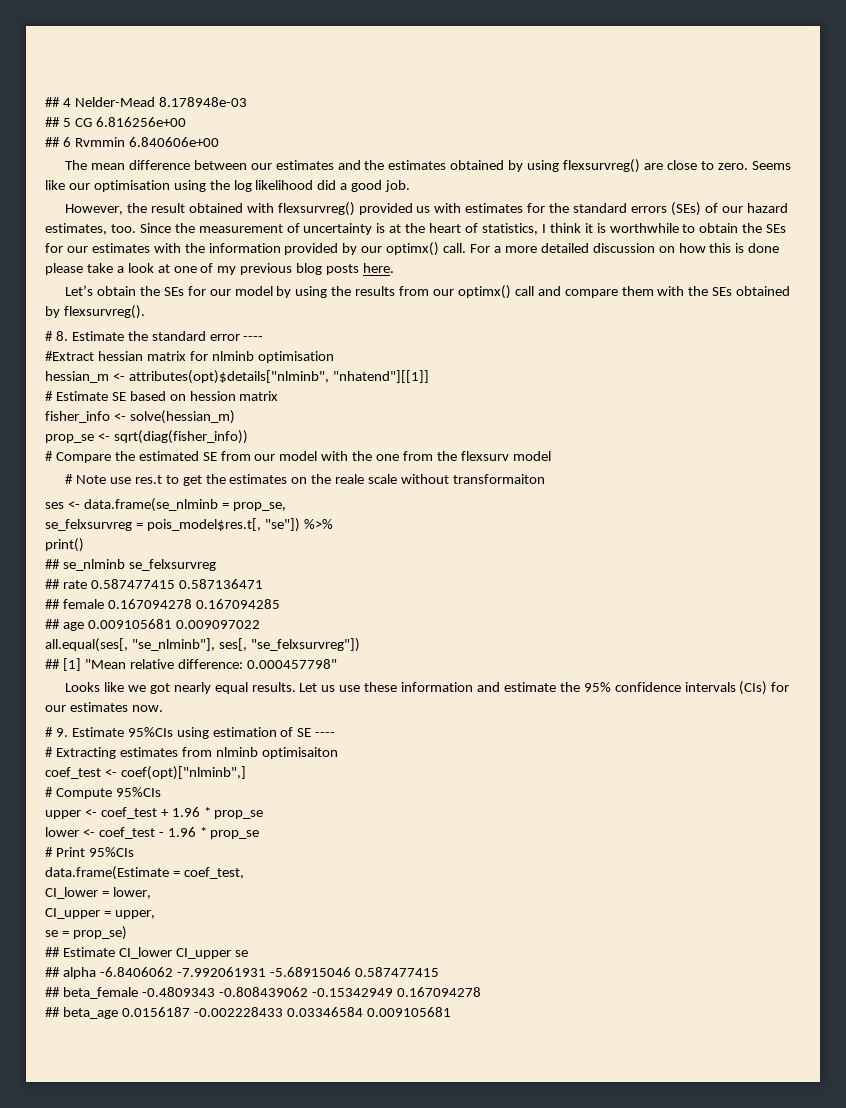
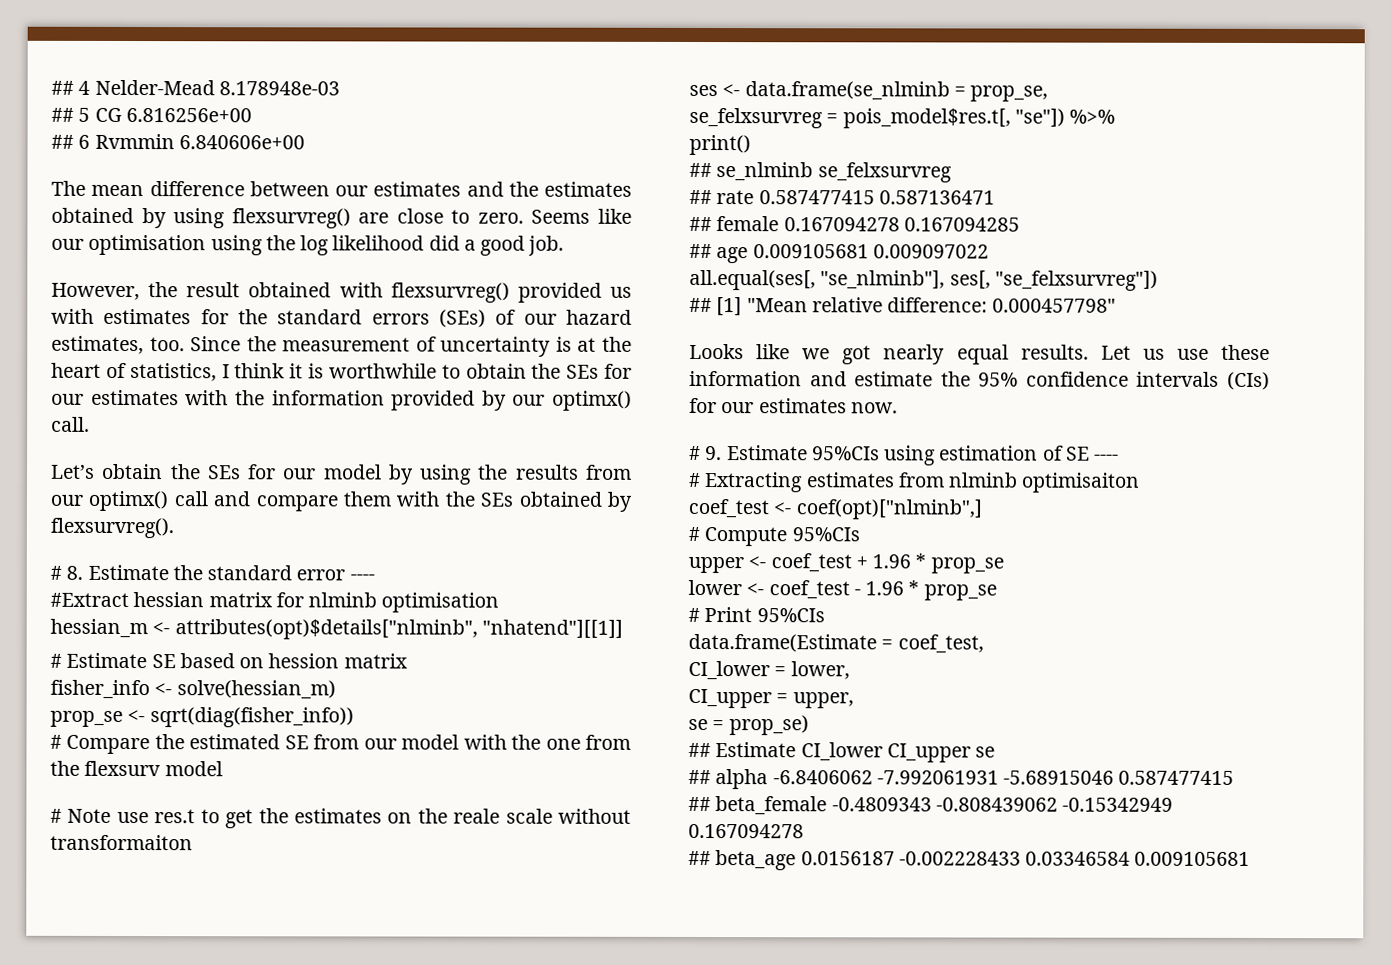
[470,243,780,253] [45,263,395,275] For a more detailed discussion on how this is done please take a look at one of my previous blog posts here. -> (90, 424) none

